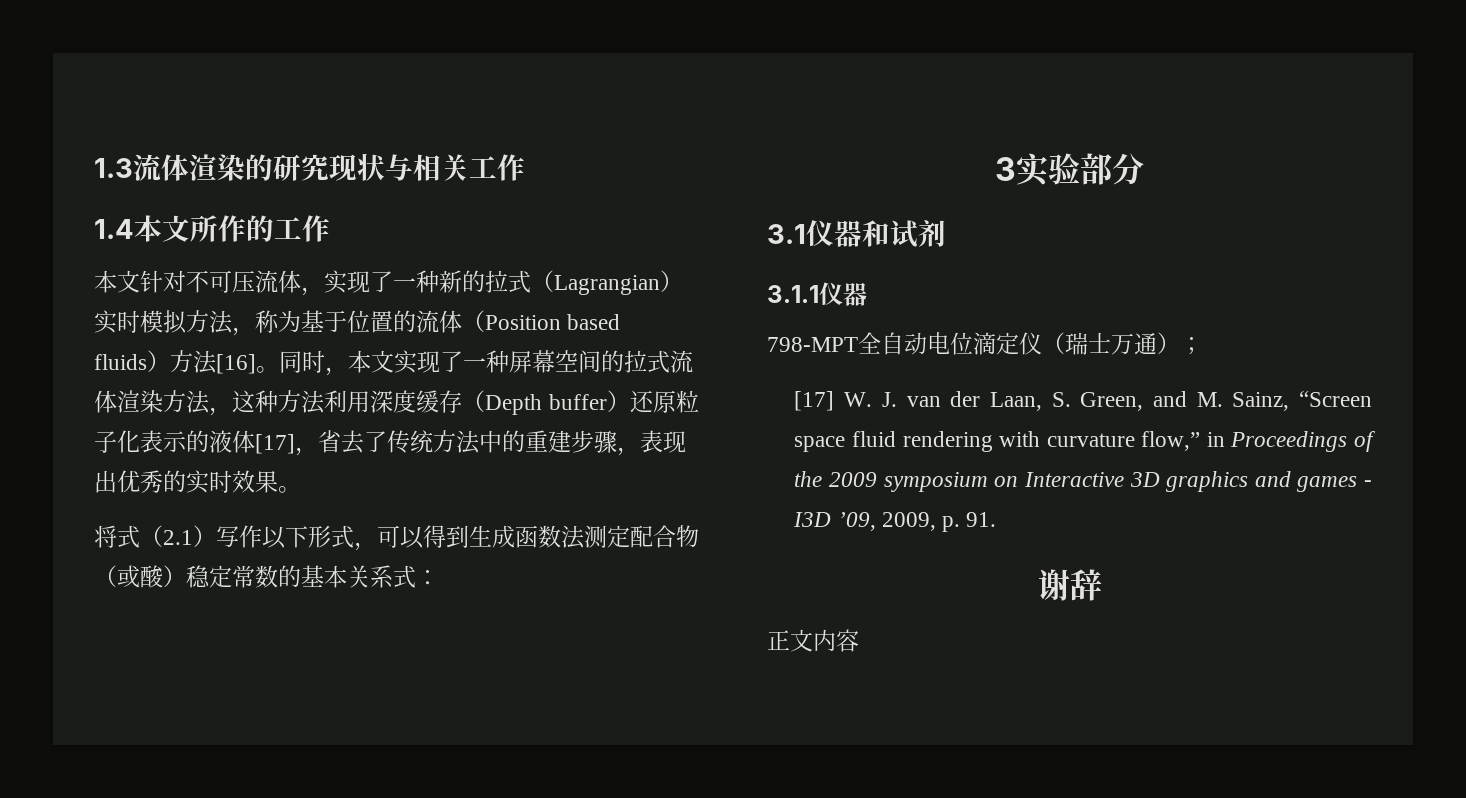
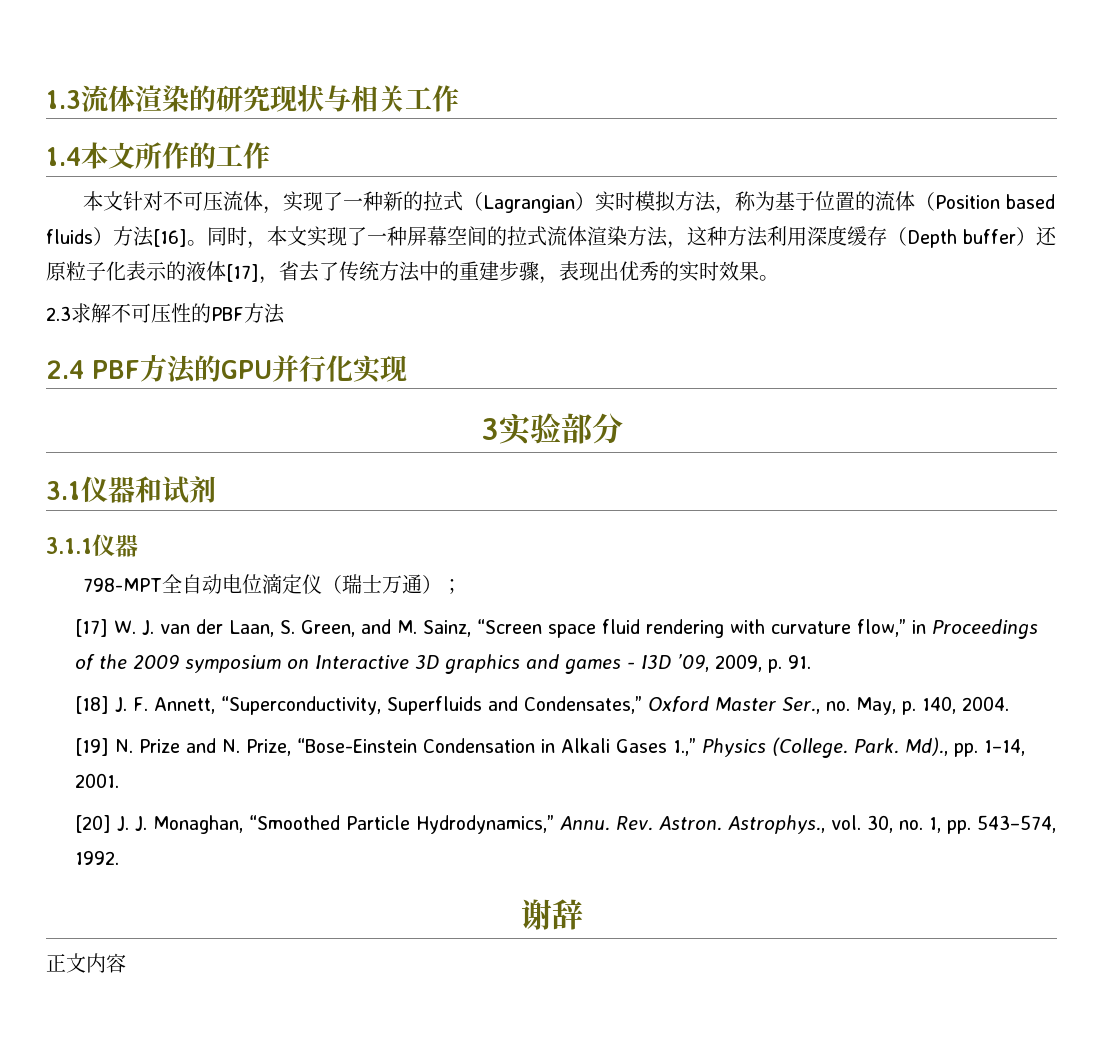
[94,525,699,551] [94,565,439,588] 将式（2.1）写作以下形式，可以得到生成函数法测定配合物（或酸）稳定常数的基本关系式： -> [46,303,285,324] [46,354,407,384] 2.3求解不可压性的PBF方法 // 2.4 PBF方法的GPU并行化实现
(997, 519) none -> [75,696,1010,715] [75,737,1026,758] [75,773,120,788] [75,815,1057,834] [75,851,120,865] // [18] J. F. Annett, “Superconductivity, Superfluids and Condensates,” Oxford Master Ser., no. May, p. 140, 2004. // [19] N. Prize and N. Prize, “Bose-Einstein Condensation in Alkali Gases 1.,” Physics (College. Park. Md)., pp. 1–14, 2001. // [20] J. J. Monaghan, “Smoothed Particle Hydrodynamics,” Annu. Rev. Astron. Astrophys., vol. 30, no. 1, pp. 543–574, 1992.

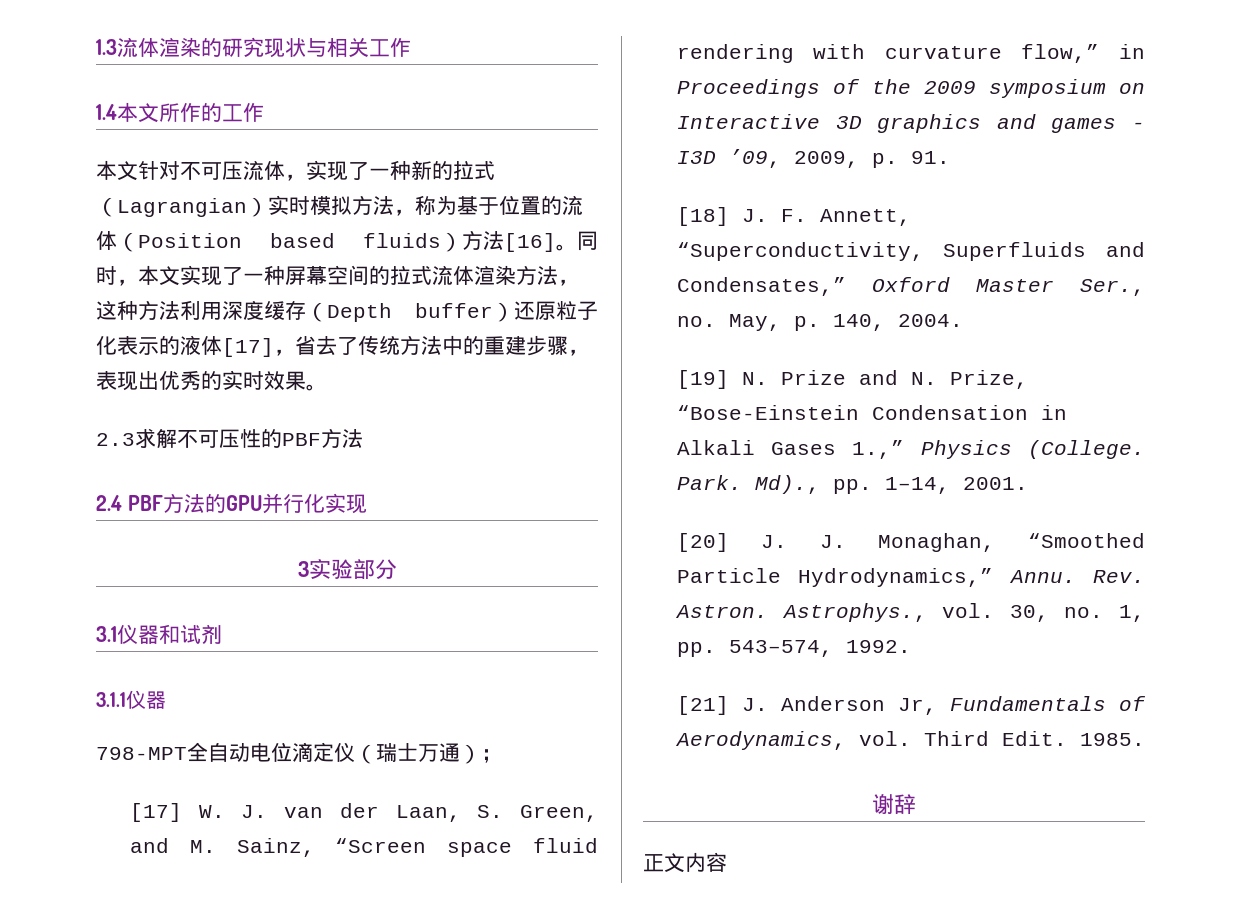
(120, 858) none -> [676,696,1146,715] [674,731,1145,750] // [21] J. Anderson Jr, Fundamentals of Aerodynamics, vol. Third Edit. 1985.

